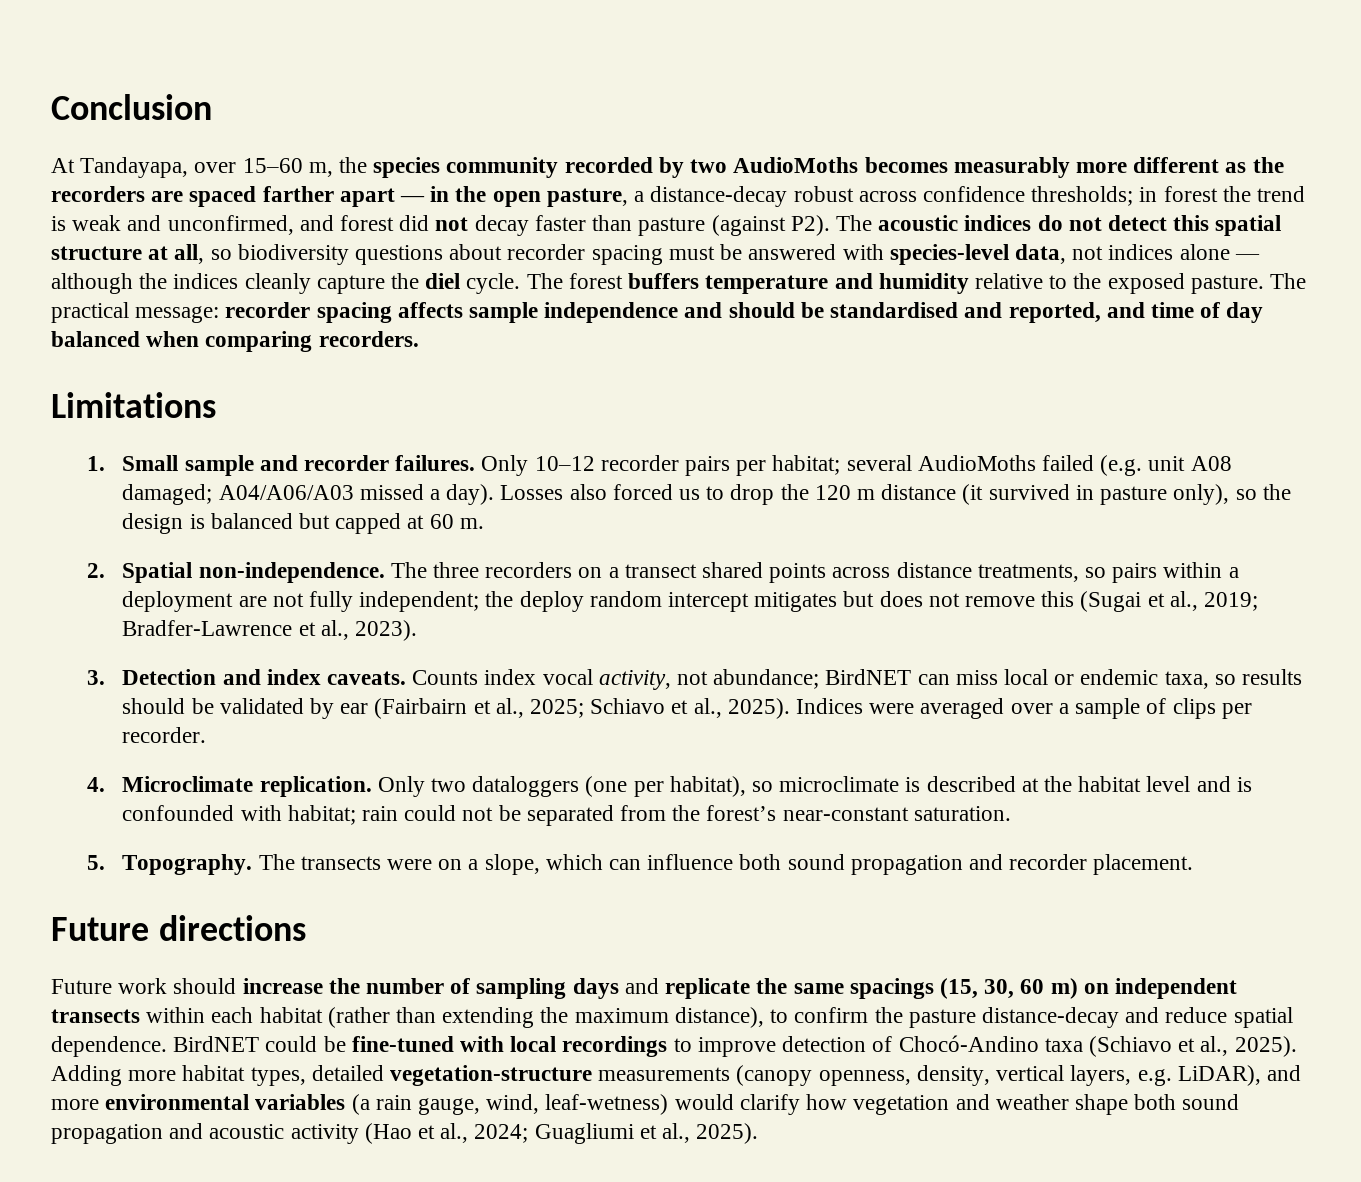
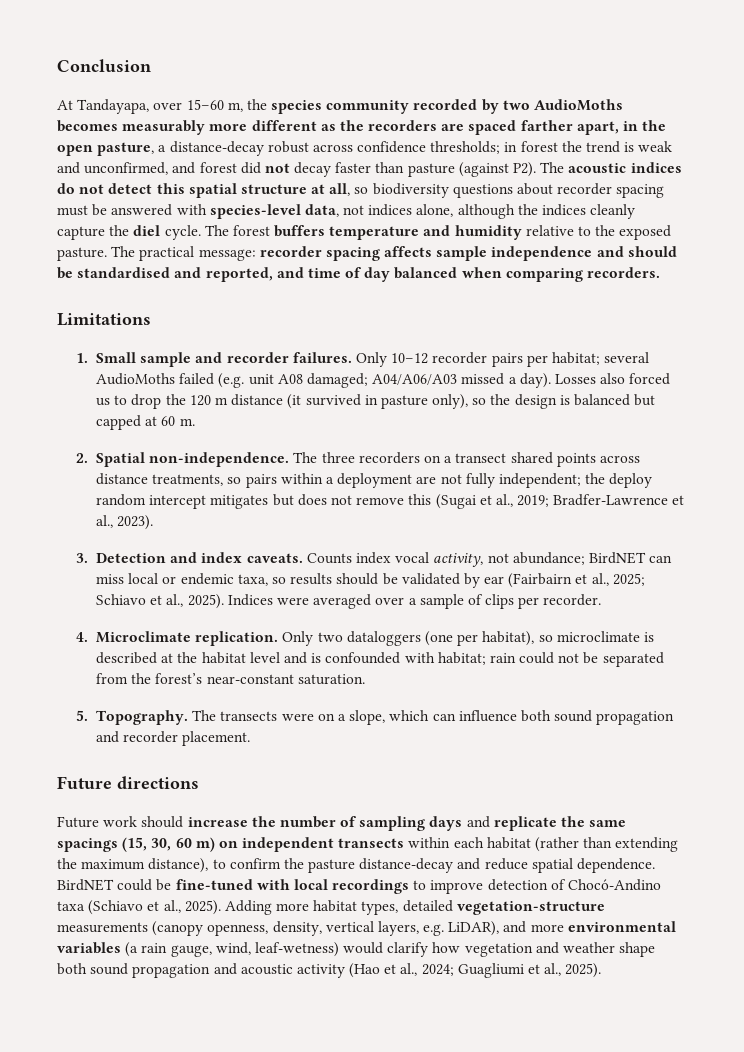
[339,188,426,207] apart — -> [576,121,619,135] apart,
[1179,244,1260,260] alone — -> [416,204,454,217] alone,

